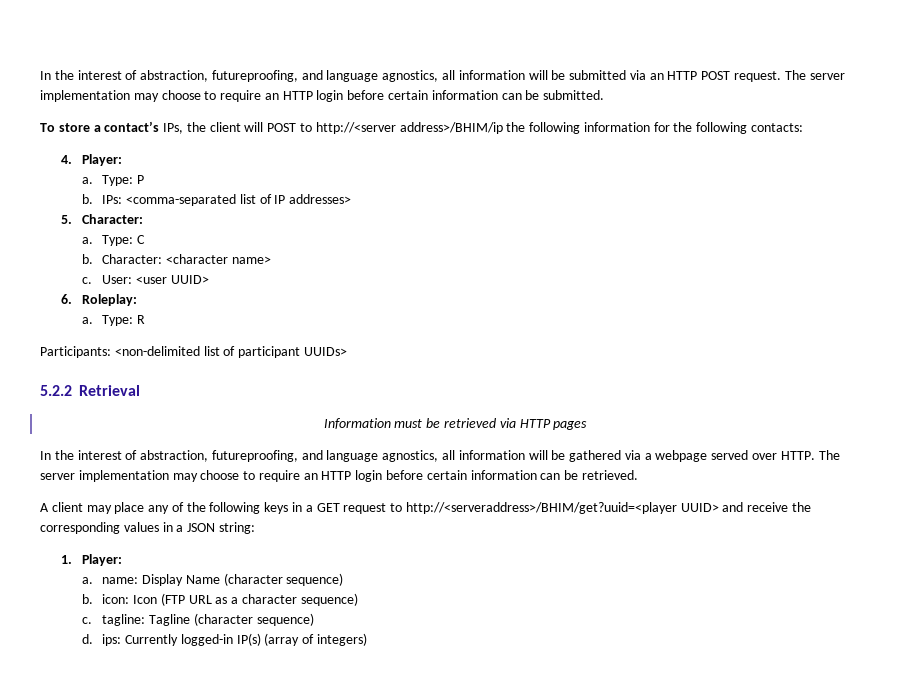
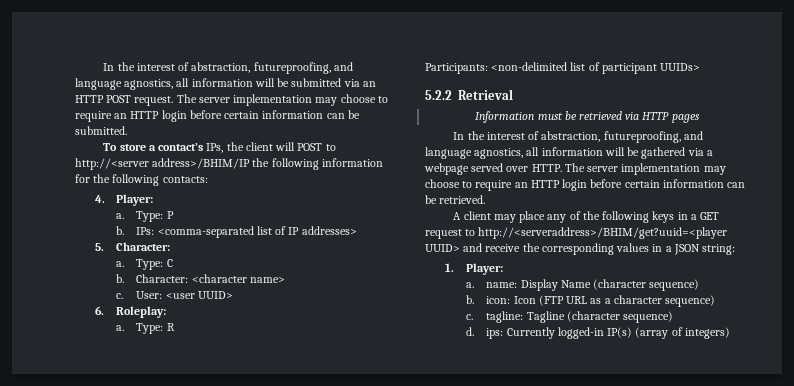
[399,122,503,134] address>/BHIM/ip -> [152,158,251,169] address>/BHIM/IP

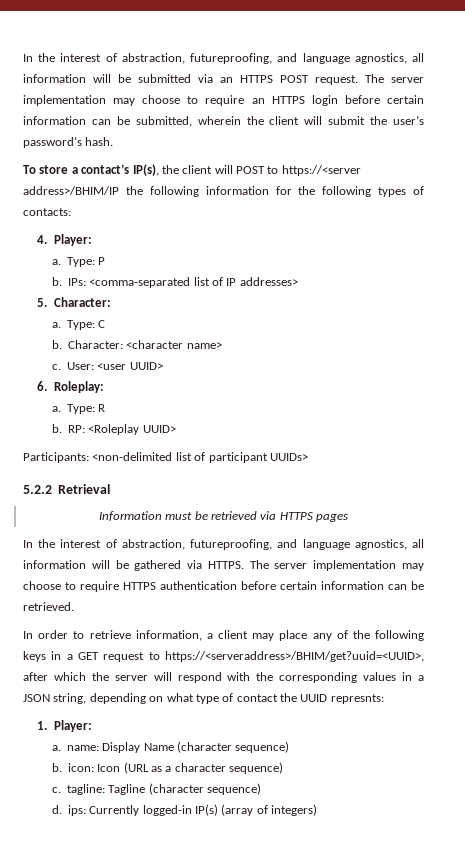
[75,95,104,103] HTTP -> [240,75,273,83] HTTPS
[130,110,360,122] [75,126,127,135] HTTP login before certain information can be submitted. -> [271,95,424,106] [23,115,424,127] [23,136,114,148] HTTPS login before certain information can be submitted, wherein the client will submit the user’s password’s hash.
[206,143,224,153] IPs, -> [132,164,159,176] IP(s),
[75,158,149,170] http://<server -> [281,165,361,176] https://<server
(160, 180) none -> [378,186,424,197] types of
(175, 327) none -> [51,424,176,435] // b. RP: <Roleplay UUID>
[642,112,670,120] HTTP -> [279,512,313,520] HTTPS
[706,150,713,156] [424,163,726,175] [425,179,588,191] a webpage served over HTTP. The server implementation may choose to require an HTTP login -> [207,560,424,571] [23,581,237,592] HTTPS. The server implementation may choose to require HTTPS authentication
[453,212,462,220] A -> [23,630,213,641] In order to retrieve information, a
[478,227,728,239] [425,243,521,252] http://<serveraddress>/BHIM/get?uuid=<player UUID> and receive -> [165,651,424,662] [23,672,251,683] https://<serveraddress>/BHIM/get?uuid=<UUID>, after which the server will respond with
[702,244,736,255] string: -> [53,693,384,704] string, depending on what type of contact the UUID represnts:
[538,295,588,306] (FTP URL -> [123,762,149,774] (URL

